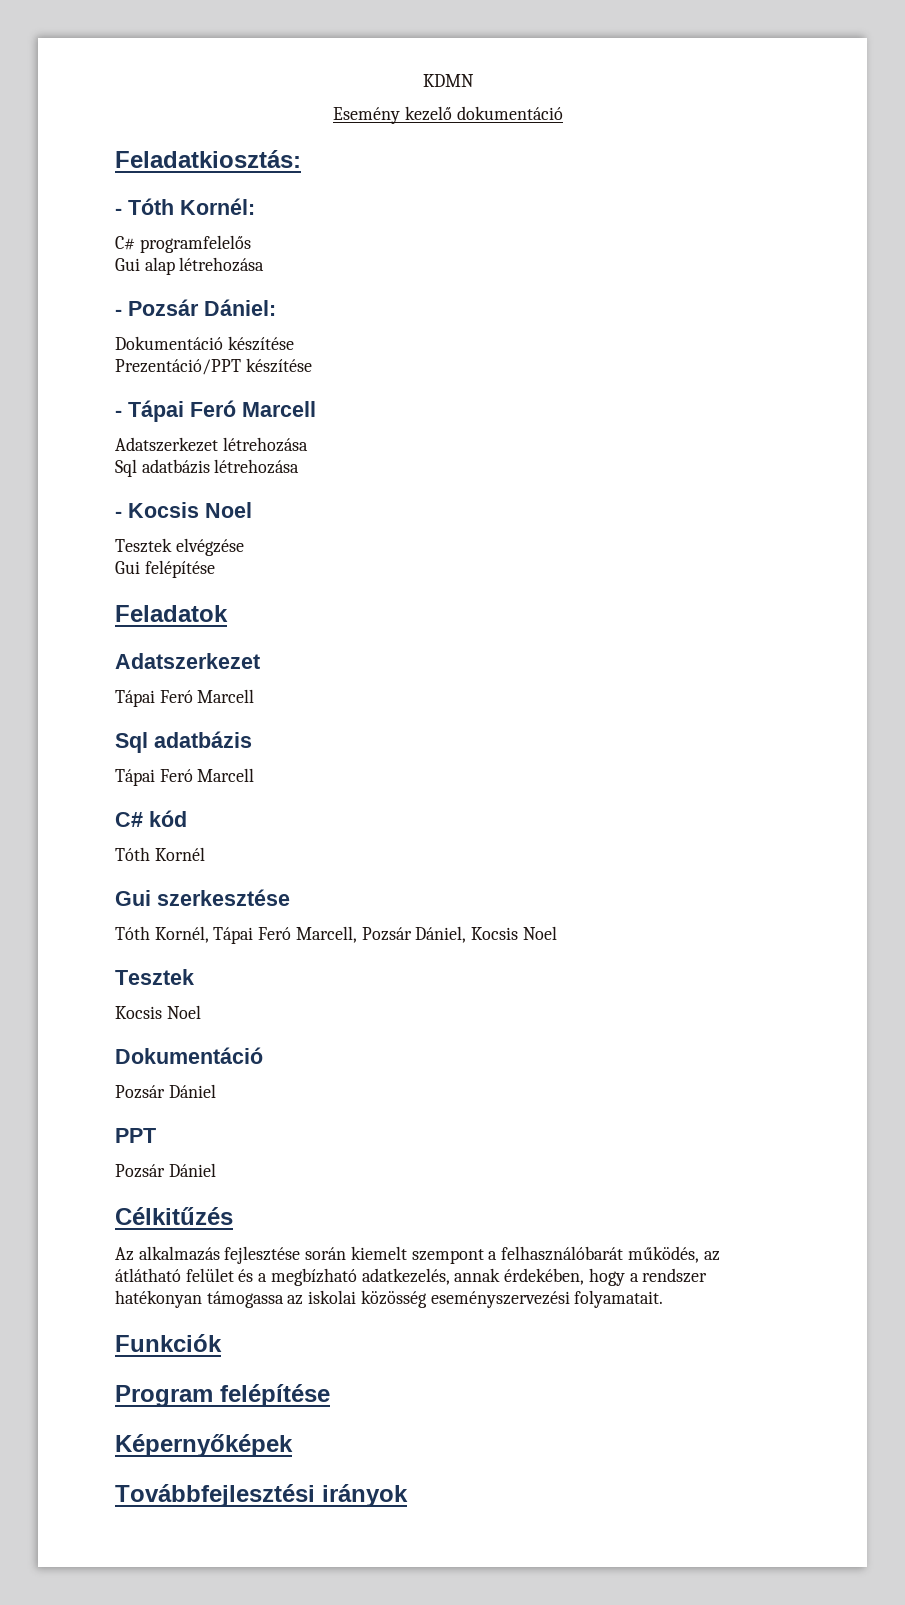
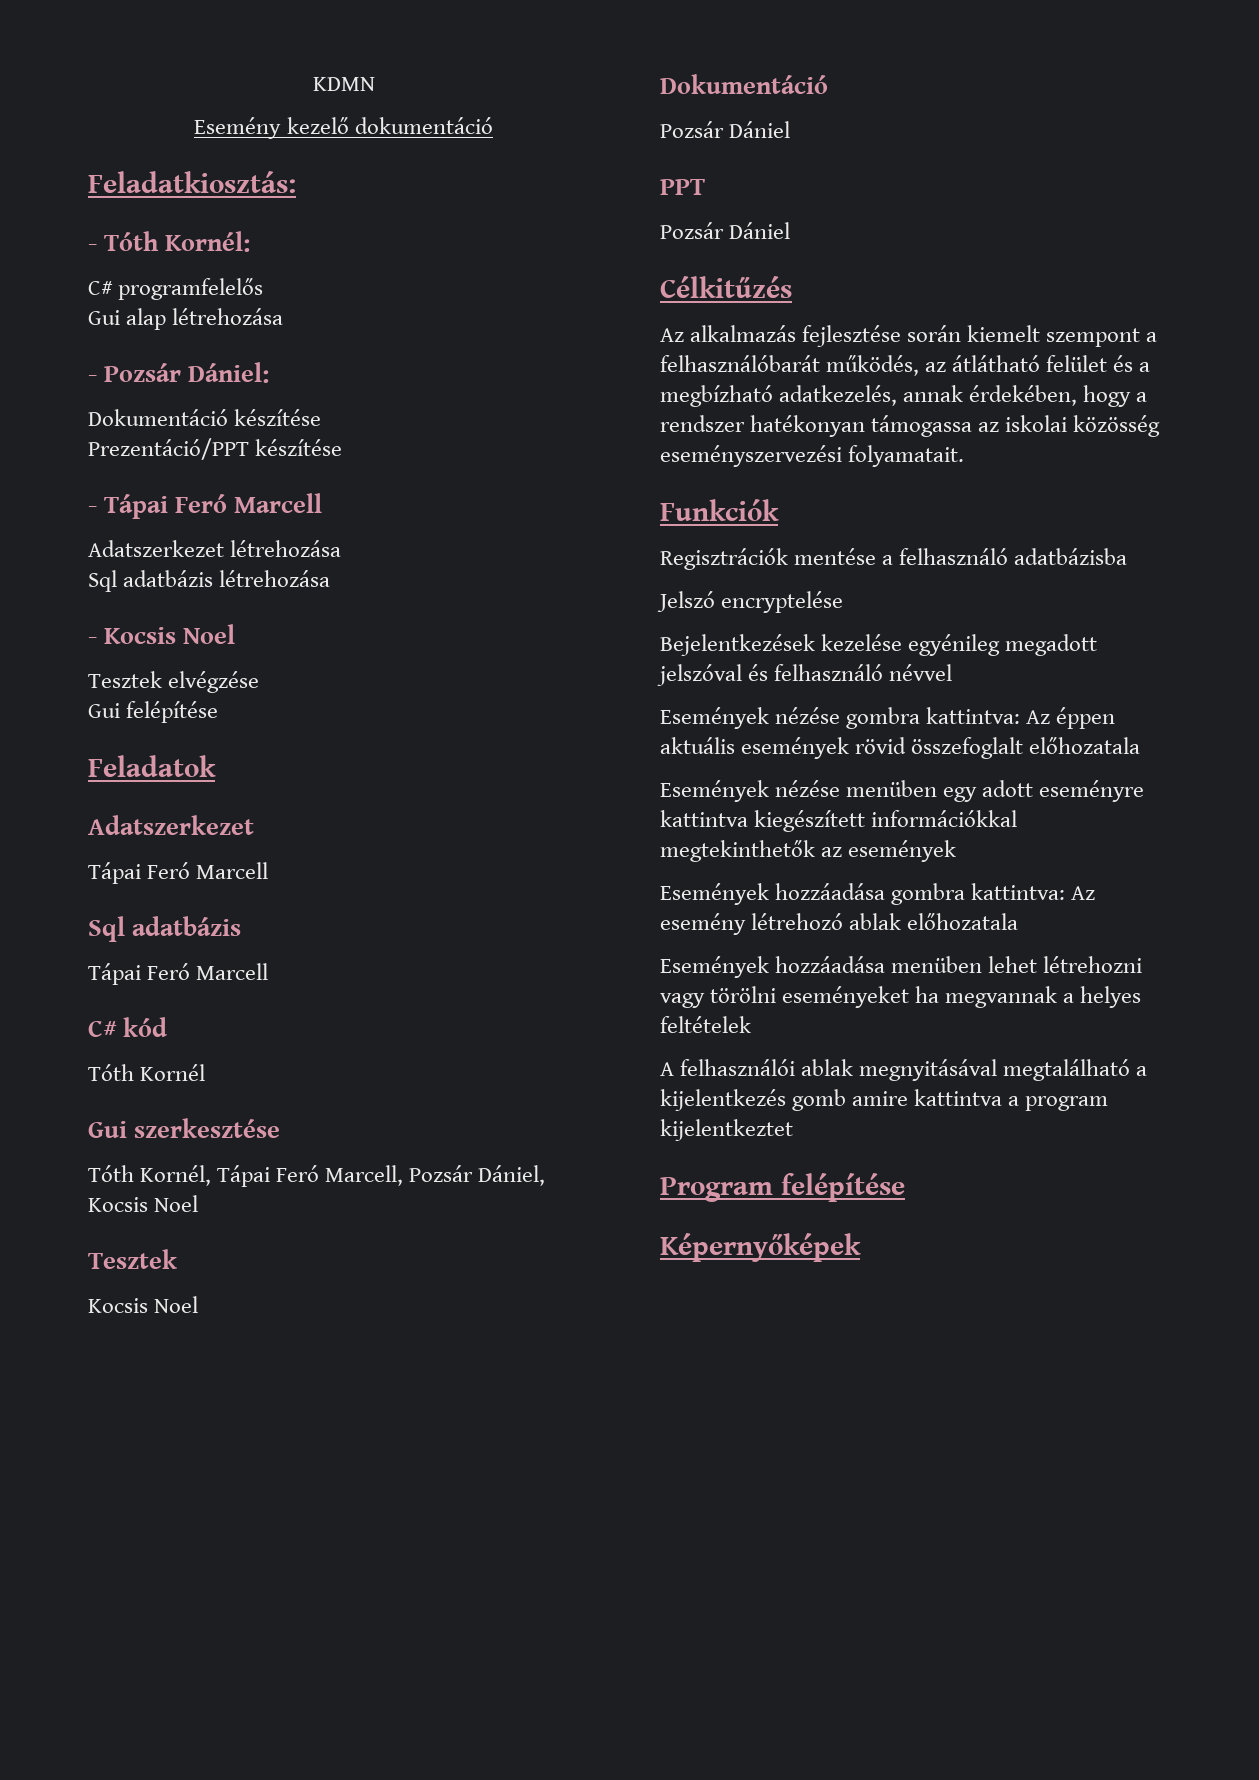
(222, 1343) none -> [660,548,1128,570] [657,591,844,613] [660,634,1098,656] [657,664,953,686] [660,707,1116,729] [660,737,1141,759] [660,780,1145,802] [660,810,1018,832] [660,840,957,862] [660,883,1096,905] [660,913,1019,935] [660,956,1143,978] [660,986,1142,1008] [660,1016,751,1033] [660,1059,1148,1081] [660,1089,1109,1111] [660,1119,793,1141] // Regisztrációk mentése a felhasználó adatbázisba // Jelszó encryptelése // Bejelentkezések kezelése egyénileg megadott jelszóval és felhasználó névvel // Események nézése gombra kattintva: Az éppen aktuális események rövid összefoglalt előhozatala // Események nézése menüben egy adott eseményre kattintva kiegészített információkkal megtekinthetők az események // Események hozzáadása gombra kattintva: Az esemény létrehozó ablak előhozatala // Események hozzáadása menüben lehet létrehozni vagy törölni eseményeket ha megvannak a helyes feltételek // A felhasználói ablak megnyitásával megtalálható a kijelentkezés gomb amire kattintva a program kijelentkeztet
[115,1484,408,1507] // Továbbfejlesztési irányok -> (861, 1247) none

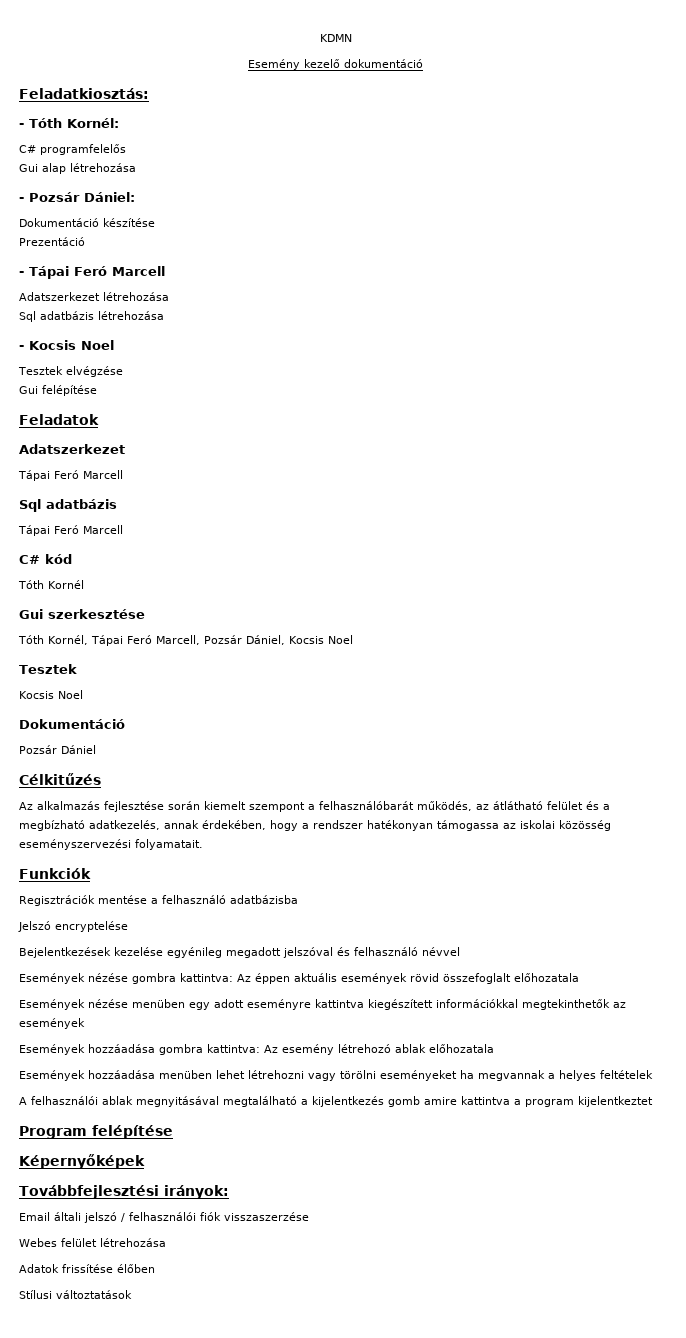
[88,438,343,460] Prezentáció/PPT készítése -> [19,237,85,246] Prezentáció
[660,179,705,195] [660,222,791,239] // PPT // Pozsár Dániel -> (96, 749) none
(861, 1247) none -> [19,1185,229,1199] [19,1212,309,1223] [19,1238,166,1247] [19,1264,155,1273] [19,1290,132,1299] // Továbbfejlesztési irányok: // Email általi jelszó / felhasználói fiók visszaszerzése // Webes felület létrehozása // Adatok frissítése élőben // Stílusi változtatások

